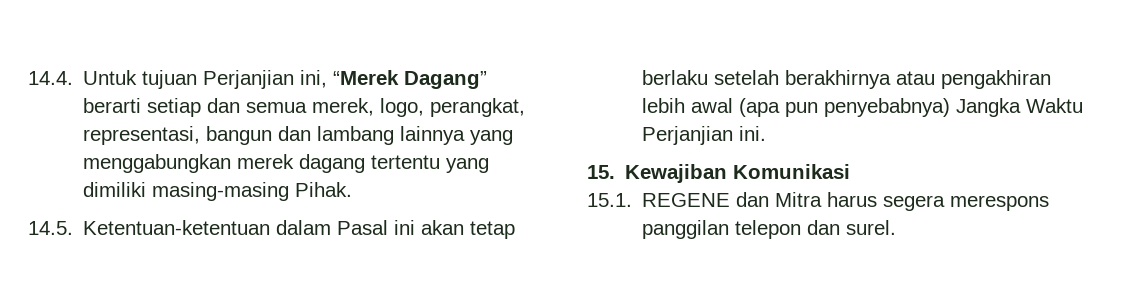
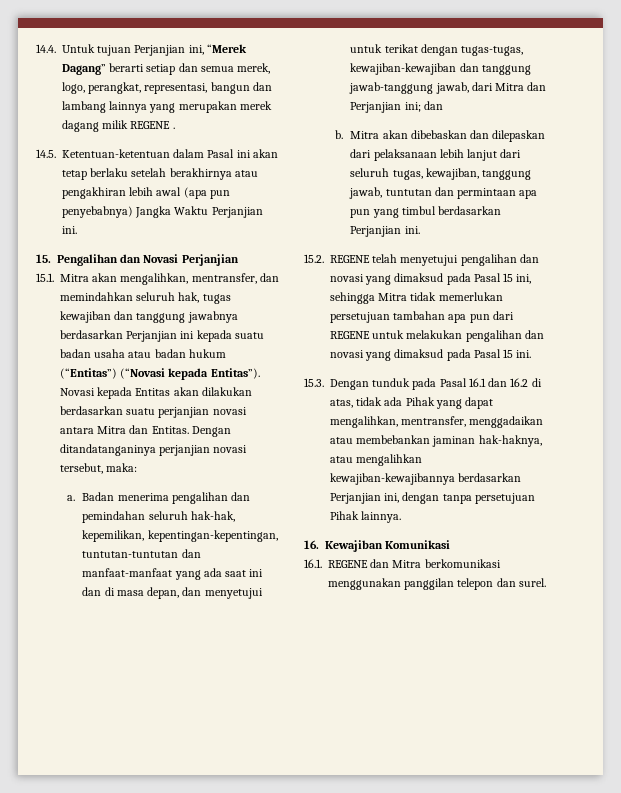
[83,154,232,173] menggabungkan -> [178,101,237,113] merupakan
[371,155,490,173] [83,182,353,201] tertentu yang dimiliki masing-masing Pihak. -> [102,120,175,129] milik REGENE .
(615, 172) none -> [57,254,239,266] [36,273,279,285] [60,292,231,304] [60,311,238,323] [60,330,264,342] [60,349,226,358] [60,368,260,380] [60,387,252,399] [60,406,247,418] [60,425,231,437] [60,444,248,456] [60,463,138,474] [66,492,251,504] [82,511,235,523] [82,530,278,542] [82,549,201,558] [82,568,264,580] [82,587,263,599] [350,44,524,56] [350,63,531,75] [349,82,547,94] [350,101,443,113] [334,130,546,142] [350,149,522,161] [350,168,532,180] [349,187,538,199] [350,206,502,218] [350,226,420,237] [304,254,539,266] [330,273,532,285] [330,292,503,304] [330,311,514,323] [330,330,544,342] [330,349,532,361] [304,378,542,390] [330,397,494,409] [330,416,544,428] [330,435,542,447] [330,454,423,466] [330,473,522,485] [330,492,535,504] [330,511,402,523] [304,540,319,549] Pengalihan dan Novasi Perjanjian // 15.1. Mitra akan mengalihkan, mentransfer, dan memindahkan seluruh hak, tugas kewajiban dan tanggung jawabnya berdasarkan Perjanjian ini kepada suatu badan usaha atau badan hukum (“Entitas”) (“Novasi kepada Entitas”). Novasi kepada Entitas akan dilakukan berdasarkan suatu perjanjian novasi antara Mitra dan Entitas. Dengan ditandatanganinya perjanjian novasi tersebut, maka: // a. Badan menerima pengalihan dan pemindahan seluruh hak-hak, kepemilikan, kepentingan-kepentingan, tuntutan-tuntutan dan manfaat-manfaat yang ada saat ini dan di masa depan, dan menyetujui untuk terikat dengan tugas-tugas, kewajiban-kewajiban dan tanggung jawab-tanggung jawab, dari Mitra dan Perjanjian ini; dan // b. Mitra akan dibebaskan dan dilepaskan dari pelaksanaan lebih lanjut dari seluruh tugas, kewajiban, tanggung jawab, tuntutan dan permintaan apa pun yang timbul berdasarkan Perjanjian ini. // 15.2. REGENE telah menyetujui pengalihan dan novasi yang dimaksud pada Pasal 15 ini, sehingga Mitra tidak memerlukan persetujuan tambahan apa pun dari REGENE untuk melakukan pengalihan dan novasi yang dimaksud pada Pasal 15 ini. // 15.3. Dengan tunduk pada Pasal 16.1 dan 16.2 di atas, tidak ada Pihak yang dapat mengalihkan, mentransfer, menggadaikan atau membebankan jaminan hak-haknya, atau mengalihkan kewajiban-kewajibannya berdasarkan Perjanjian ini, dengan tanpa persetujuan Pihak lainnya. // 16.
[587,193,632,207] 15.1. -> [304,559,322,568] 16.1.
[827,192,1050,211] harus segera merespons -> [424,559,501,568] [328,578,401,590] berkomunikasi menggunakan

